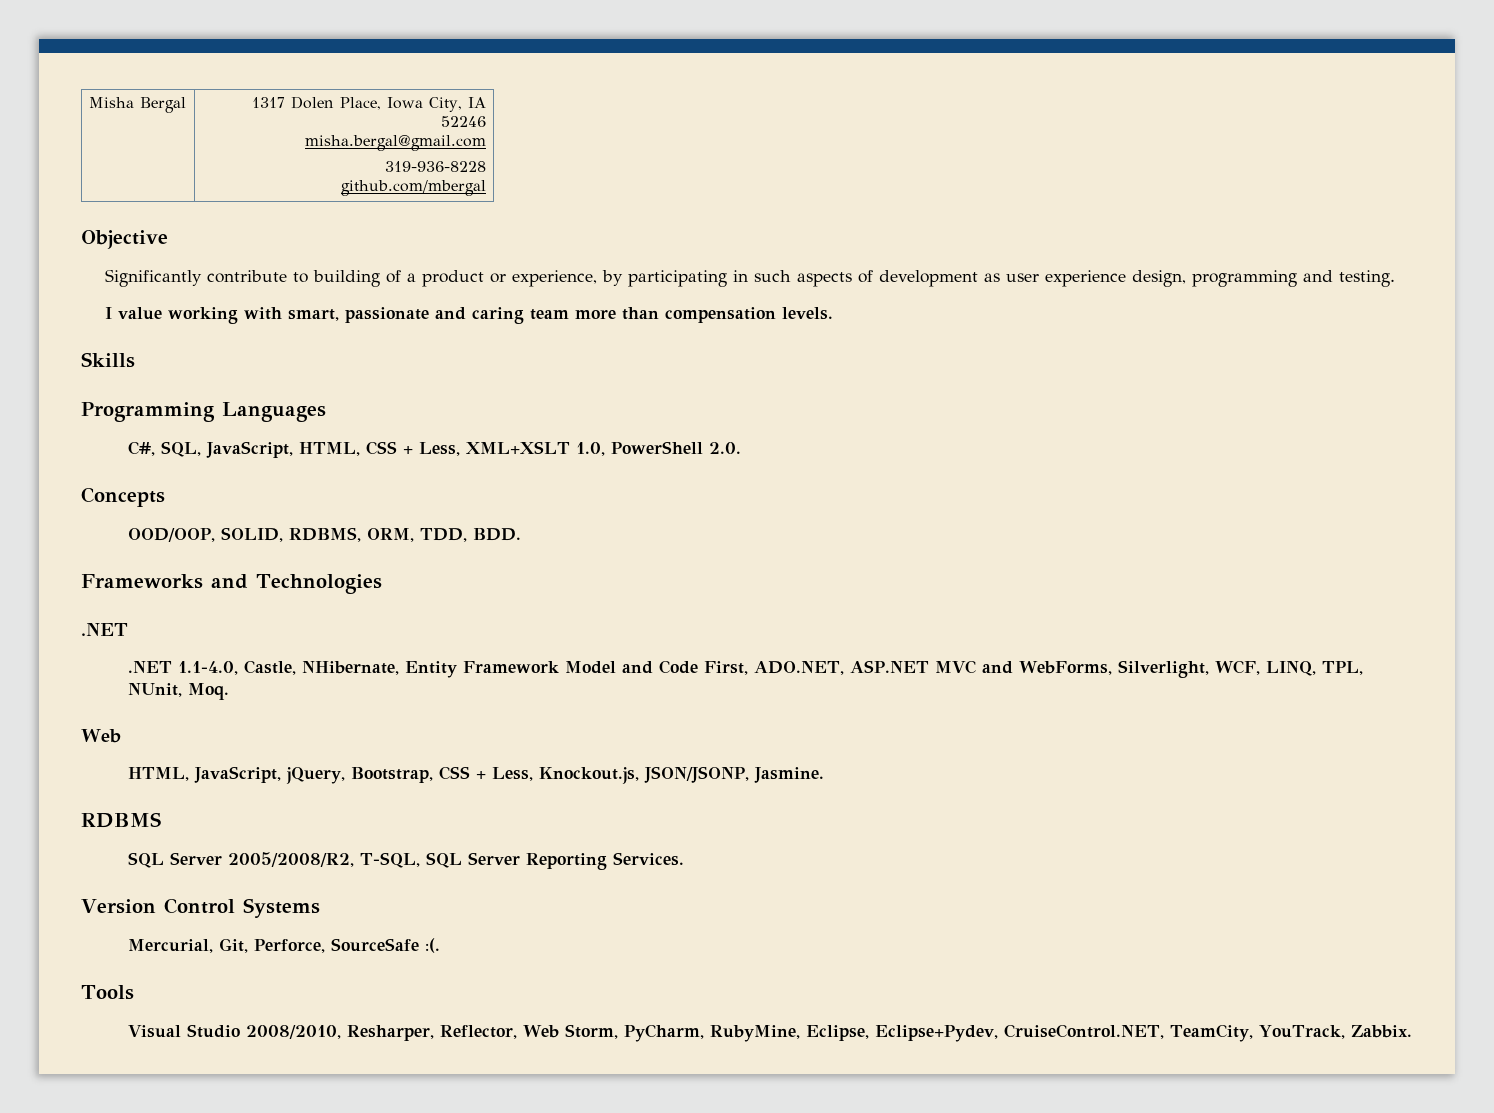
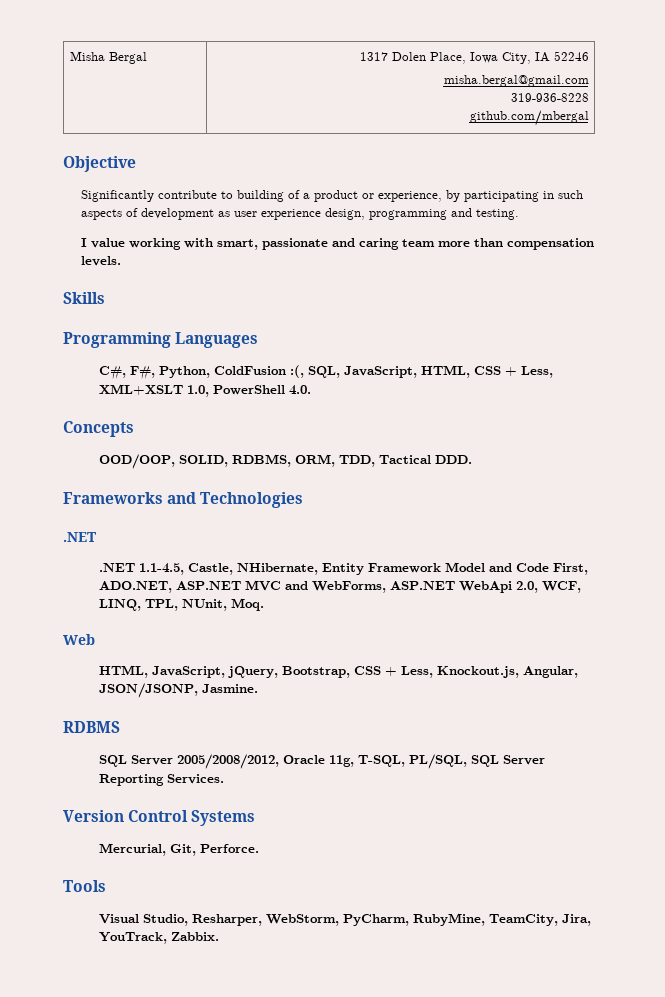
(156, 448) none -> [129,365,304,380] F#, Python, ColdFusion :(,
[709,442,742,454] 2.0. -> [288,385,311,395] 4.0.
[473,528,522,541] BDD. -> [378,455,472,464] Tactical DDD.
[178,661,239,675] 1.1-4.0, -> [138,563,184,575] 1.1-4.5,
[1118,660,1210,678] Silverlight, -> [389,581,538,593] ASP.NET WebApi 2.0,
(640, 775) none -> [522,666,578,678] Angular,
[228,852,421,868] 2005/2008/R2, T-SQL, -> [176,754,467,769] 2005/2008/2012, Oracle 11g, T-SQL, PL/SQL,
[254,938,441,953] Perforce, SourceSafe :(. -> [199,844,259,853] Perforce.
[187,1024,1254,1042] Studio 2008/2010, Resharper, Reflector, Web Storm, PyCharm, RubyMine, Eclipse, Eclipse+Pydev, CruiseControl.NET, TeamCity, -> [142,913,591,926] Studio, Resharper, WebStorm, PyCharm, RubyMine, TeamCity, Jira,

